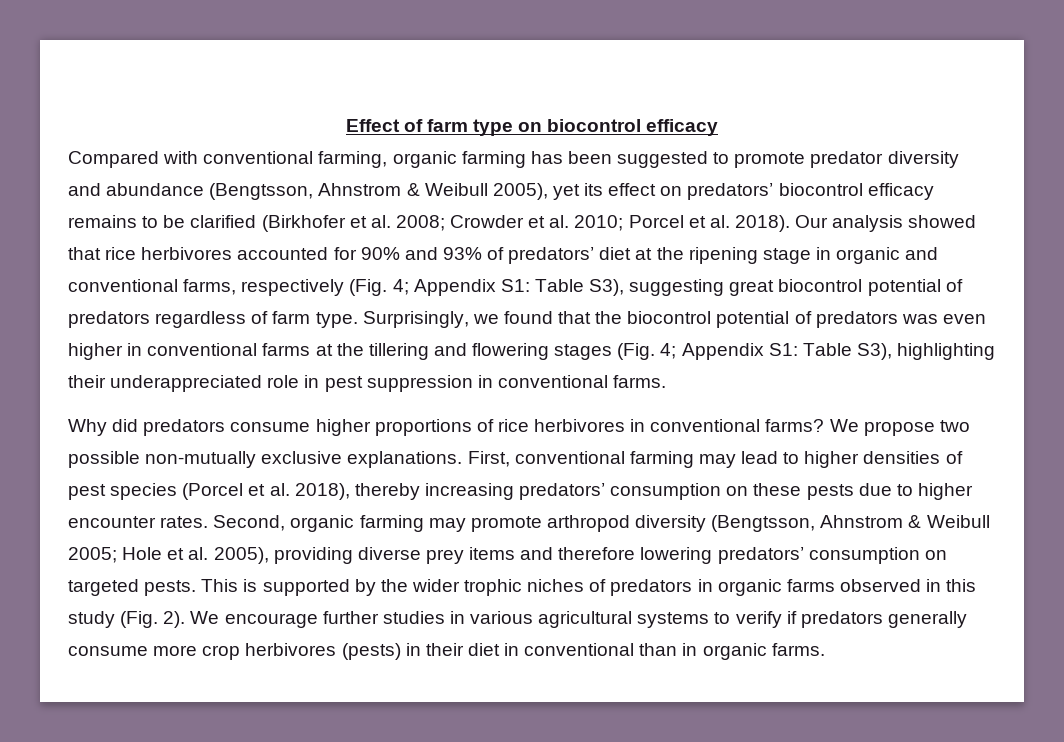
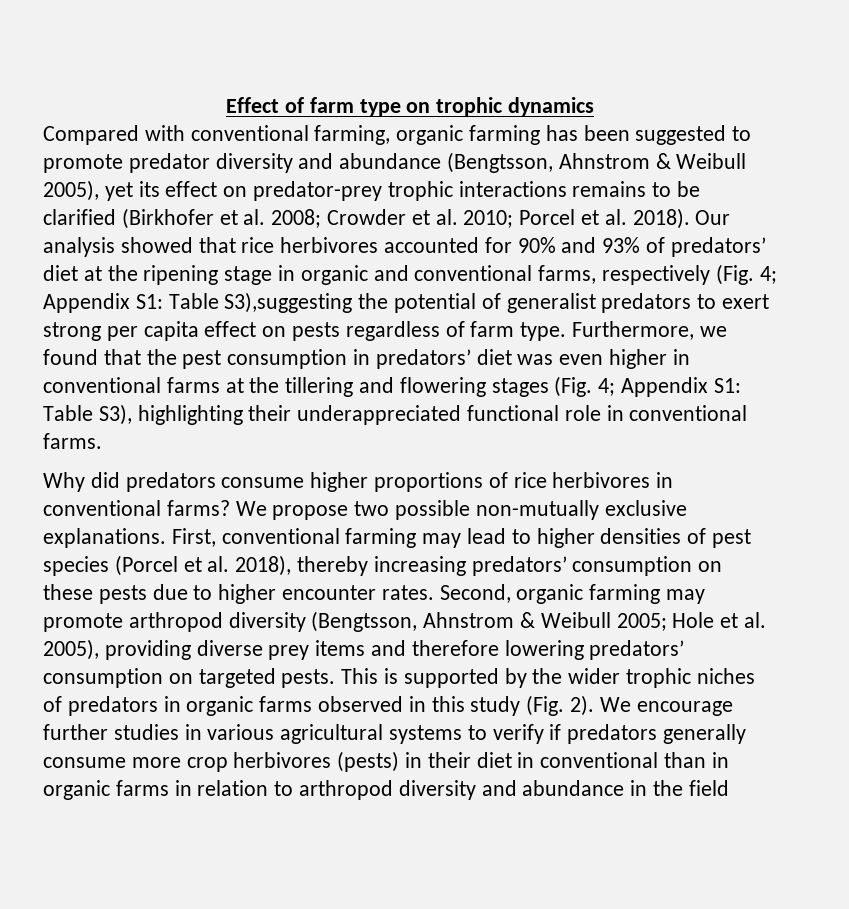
[547,119,719,136] biocontrol efficacy -> [436,97,594,116] trophic dynamics
[687,183,934,200] predators’ biocontrol efficacy -> [253,181,567,201] predator-prey trophic interactions
[589,279,963,296] [68,311,150,328] S3), suggesting great biocontrol potential of predators -> [224,292,770,313] [43,321,341,341] S3),suggesting the potential of generalist predators to exert strong per capita effect on pests
[362,311,469,328] Surprisingly, -> [572,321,695,340] Furthermore,
[627,311,898,328] biocontrol potential of predators -> [182,349,512,369] pest consumption in predators’ diet
(263, 383) none -> [467,405,560,421] functional
[324,375,493,392] pest suppression in -> (624, 413) none
[771,643,825,656] farms. -> [115,780,729,800] farms in relation to arthropod diversity and abundance in the field

